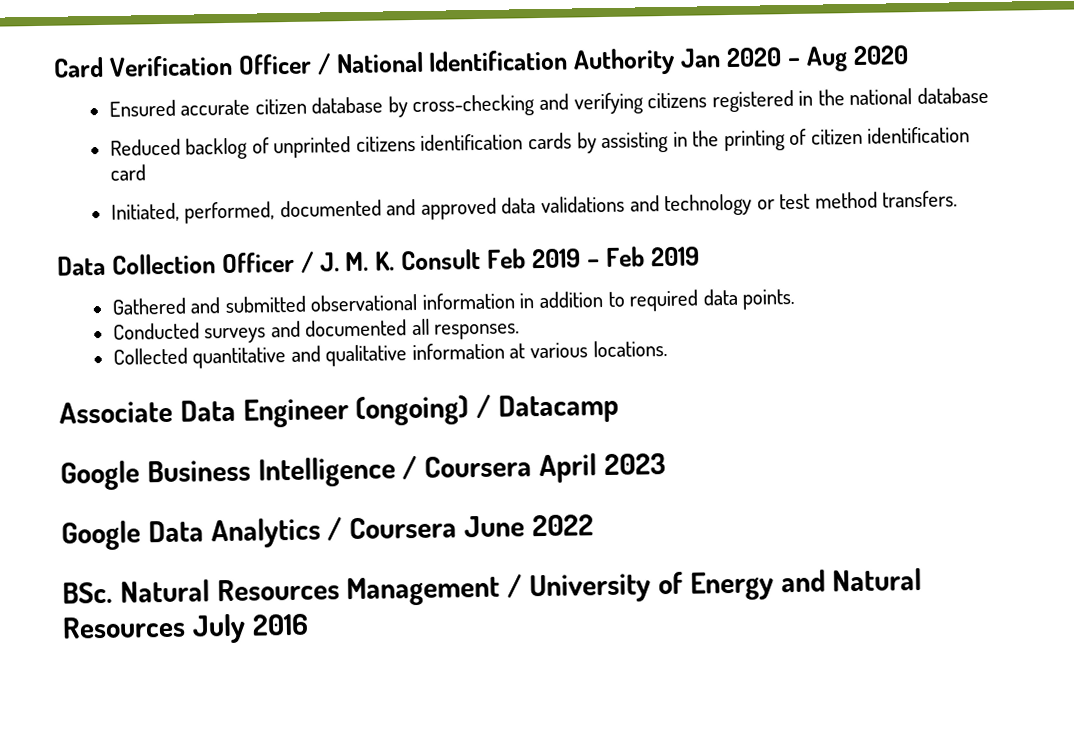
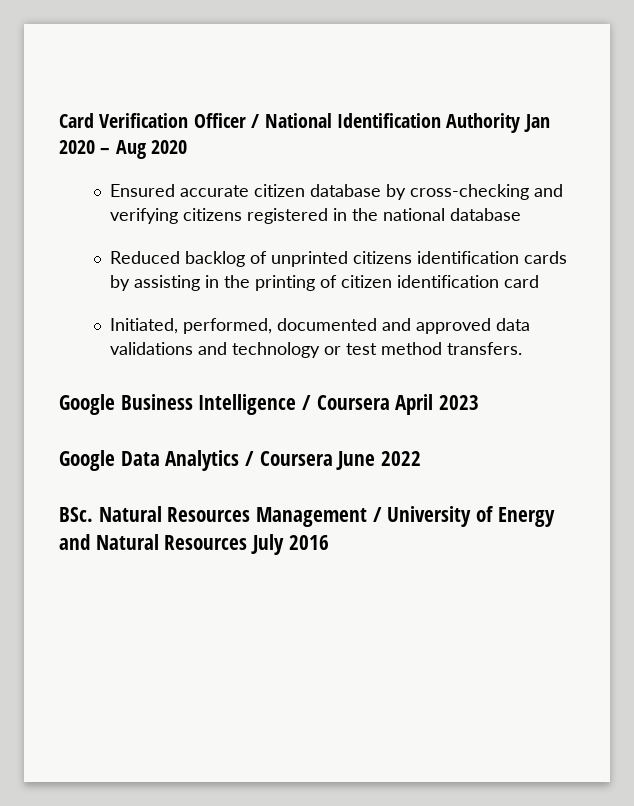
[57,246,700,276] [111,288,796,315] [112,318,521,344] [112,340,668,369] [59,393,620,428] // Data Collection Officer / J. M. K. Consult Feb 2019 – Feb 2019 // Gathered and submitted observational information in addition to required data points. // Conducted surveys and documented all responses. // Collected quantitative and qualitative information at various locations. // Associate Data Engineer (ongoing) / Datacamp -> (522, 348) none

